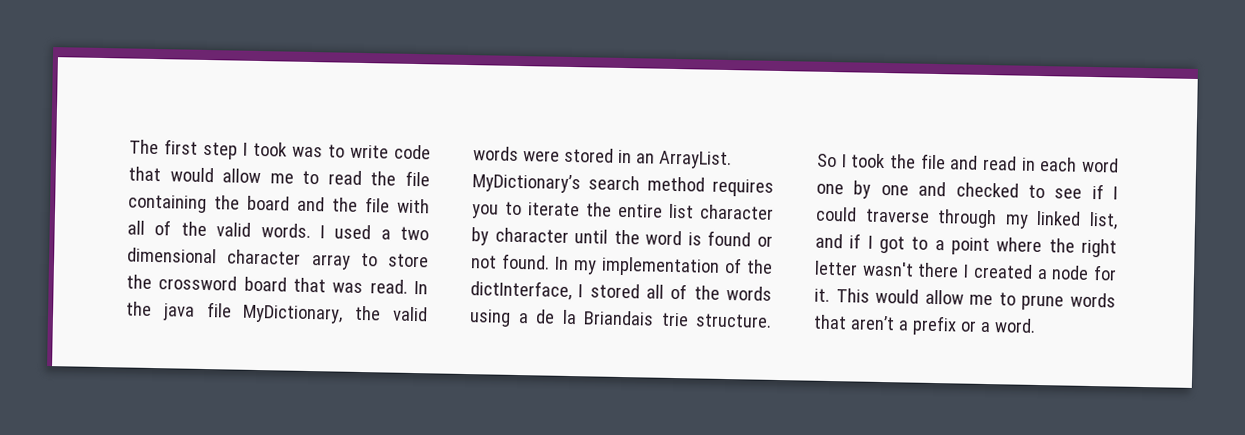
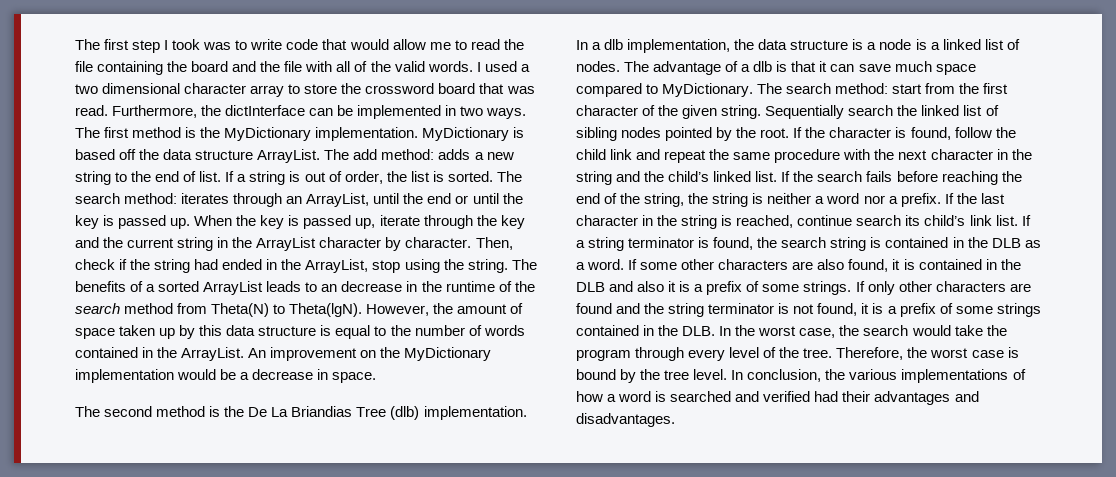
[414,281,429,295] [126,301,428,324] [473,146,732,170] [472,173,774,197] [471,201,774,220] [471,227,773,247] [471,253,773,277] [470,280,772,301] [469,309,772,328] [817,153,1119,173] [816,180,1118,200] [815,206,1118,230] [815,233,1117,258] [814,260,1117,281] [814,288,1116,311] [813,314,1036,336] In the java file MyDictionary, the valid words were stored in an ArrayList. MyDictionary’s search method requires you to iterate the entire list character by character until the word is found or not found. In my implementation of the dictInterface, I stored all of the words using a de la Briandais trie structure. So I took the file and read in each word one by one and checked to see if I could traverse through my linked list, and if I got to a point where the right letter wasn't there I created a node for it. This would allow me to prune words that aren’t a prefix or a word. -> [112,105,527,119] [75,127,525,141] [75,149,514,163] [75,171,522,185] [75,193,523,207] [75,215,525,229] [75,237,513,251] [75,259,537,273] [75,281,535,295] [75,303,524,317] [75,325,525,339] [75,347,492,361] [75,369,377,383] [75,406,527,420] [576,39,1020,53] [576,61,976,75] [576,83,1009,97] [576,105,999,119] [576,127,1016,141] [576,149,1032,163] [576,171,1022,185] [576,193,1005,207] [576,215,1031,229] [576,237,1041,251] [576,259,1021,272] [576,281,1031,295] [576,303,1041,317] [576,325,1007,338] [576,347,1019,361] [576,369,1026,383] [576,391,979,405] [576,413,675,427] Furthermore, the dictInterface can be implemented in two ways. The first method is the MyDictionary implementation. MyDictionary is based off the data structure ArrayList. The add method: adds a new string to the end of list. If a string is out of order, the list is sorted. The search method: iterates through an ArrayList, until the end or until the key is passed up. When the key is passed up, iterate through the key and the current string in the ArrayList character by character. Then, check if the string had ended in the ArrayList, stop using the string. The benefits of a sorted ArrayList leads to an decrease in the runtime of the search method from Theta(N) to Theta(lgN). However, the amount of space taken up by this data structure is equal to the number of words contained in the ArrayList. An improvement on the MyDictionary implementation would be a decrease in space. // The second method is the De La Briandias Tree (dlb) implementation. In a dlb implementation, the data structure is a node is a linked list of nodes. The advantage of a dlb is that it can save much space compared to MyDictionary. The search method: start from the first character of the given string. Sequentially search the linked list of sibling nodes pointed by the root. If the character is found, follow the child link and repeat the same procedure with the next character in the string and the child’s linked list. If the search fails before reaching the end of the string, the string is neither a word nor a prefix. If the last character in the string is reached, continue search its child’s link list. If a string terminator is found, the search string is contained in the DLB as a word. If some other characters are also found, it is contained in the DLB and also it is a prefix of some strings. If only other characters are found and the string terminator is not found, it is a prefix of some strings contained in the DLB. In the worst case, the search would take the program through every level of the tree. Therefore, the worst case is bound by the tree level. In conclusion, the various implementations of how a word is searched and verified had their advantages and disadvantages.

